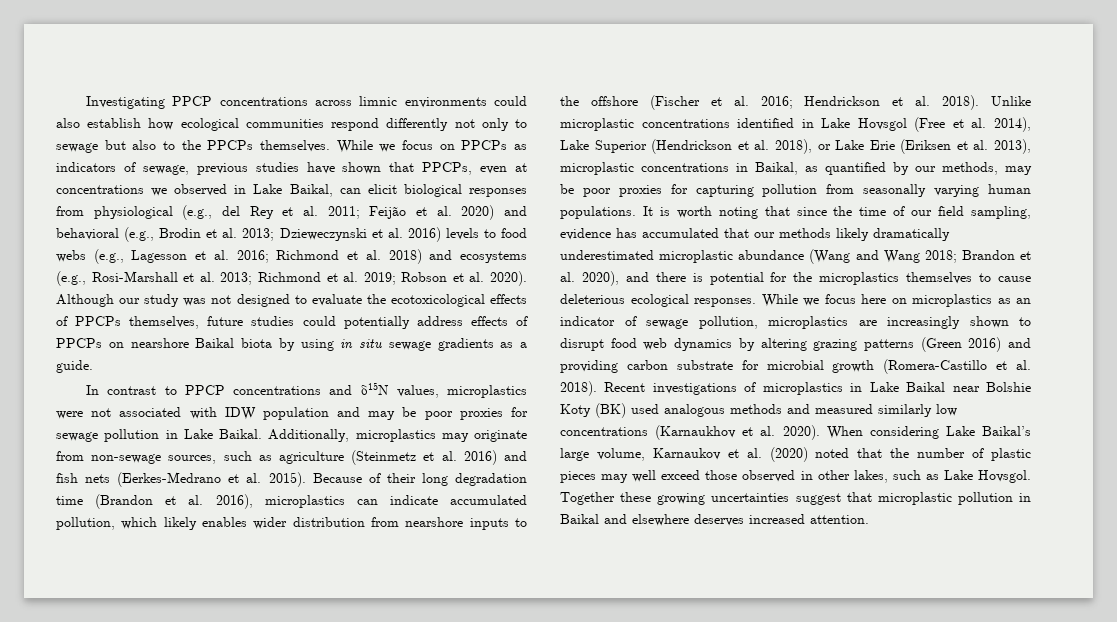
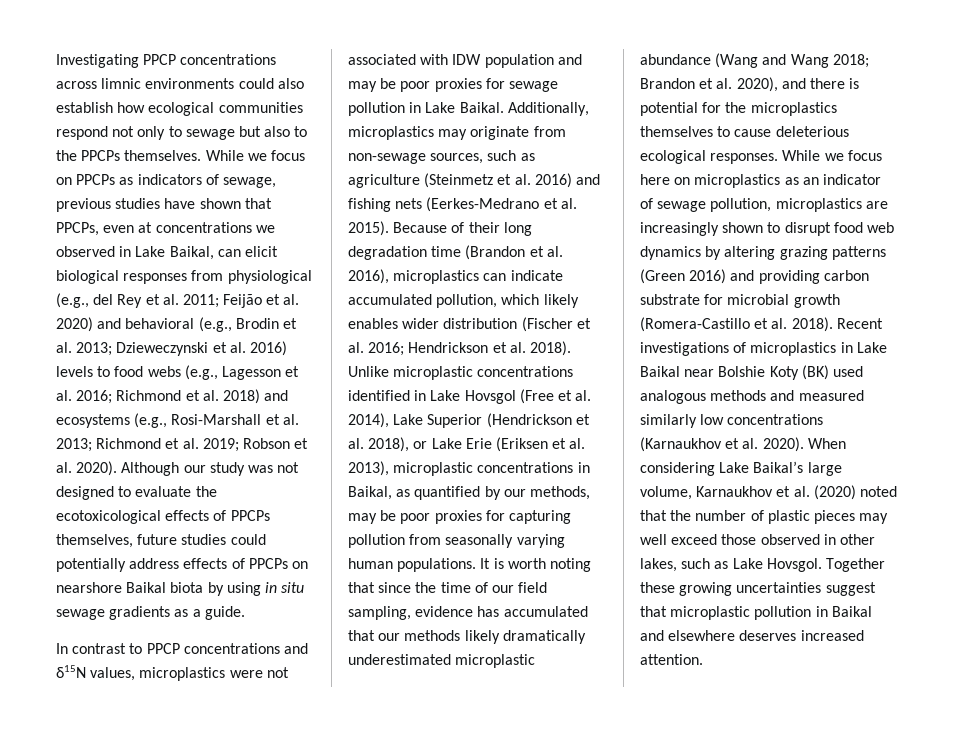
[386,118,449,131] differently -> (108, 133) none
[56,473,78,483] fish -> [348,198,391,212] fishing
[371,517,527,530] [560,96,638,106] from nearshore inputs to the offshore -> (518, 323) none
[652,448,721,460] Karnaukov -> [696,486,774,497] Karnaukhov

